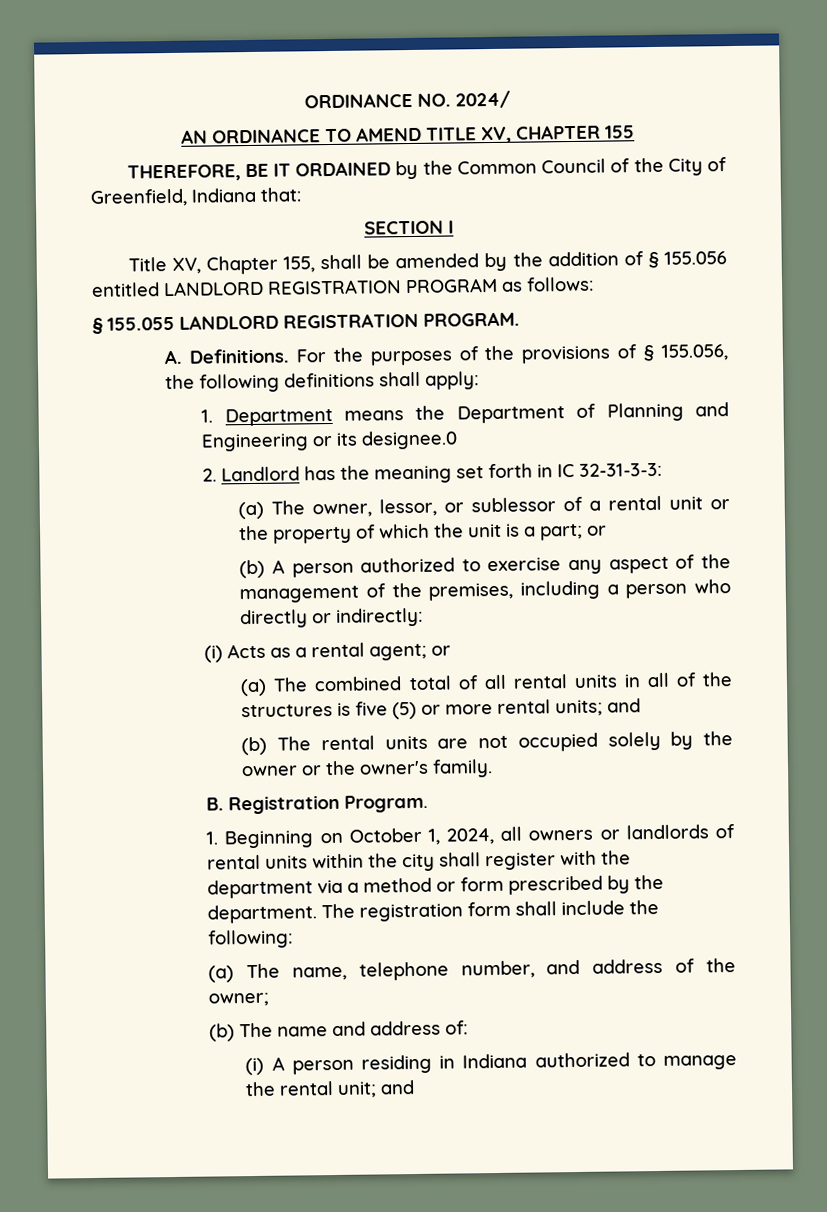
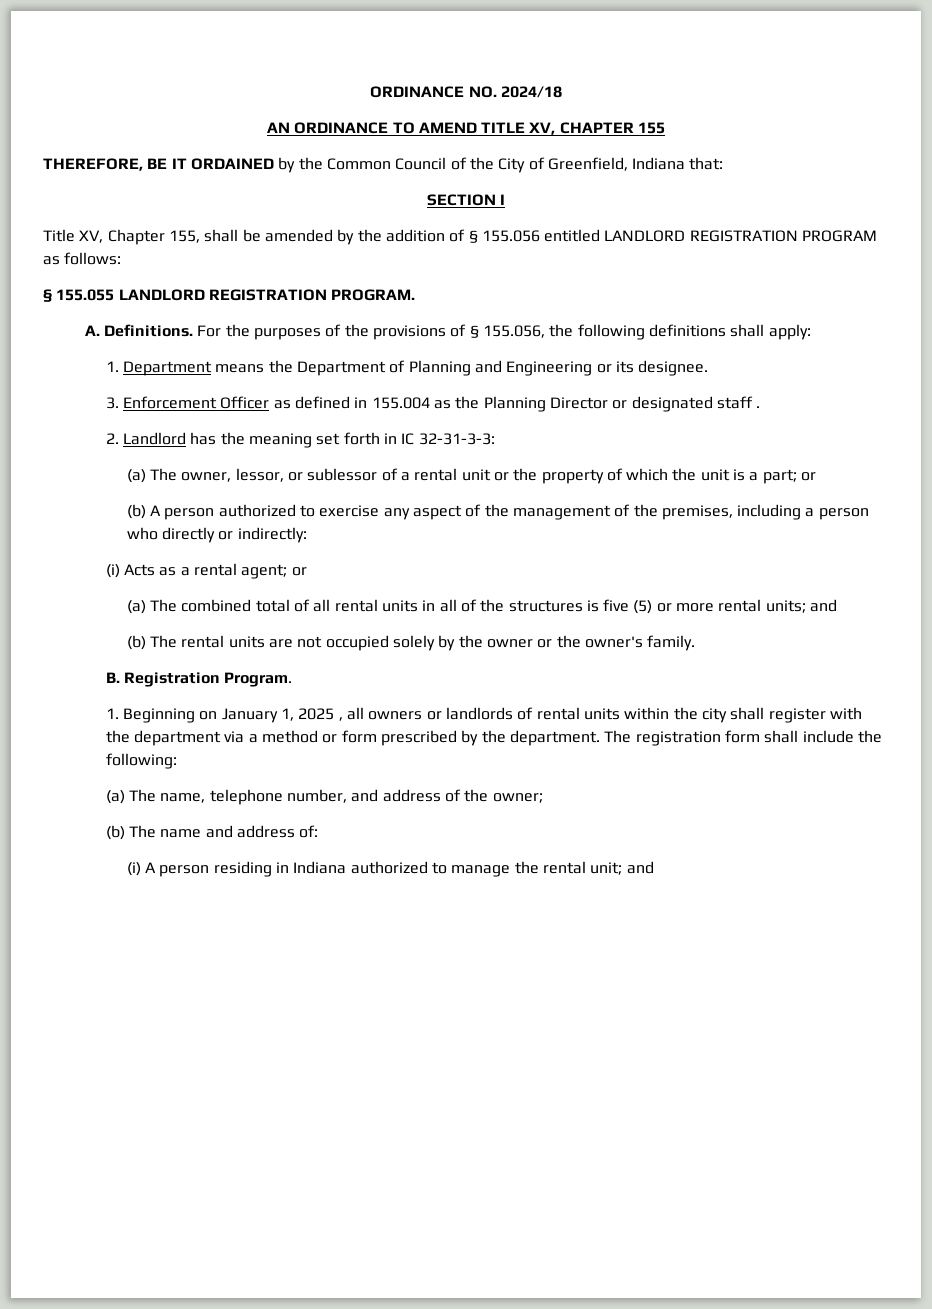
[454,90,511,109] 2024/ -> [500,86,562,98] 2024/18
[361,430,459,450] designee.0 -> [638,360,709,376] [105,396,761,412] designee. // 3. Enforcement Officer as defined in 155.004 as the Planning Director or designated staff .
[348,827,495,845] October 1, 2024, -> [221,708,343,723] January 1, 2025 ,

